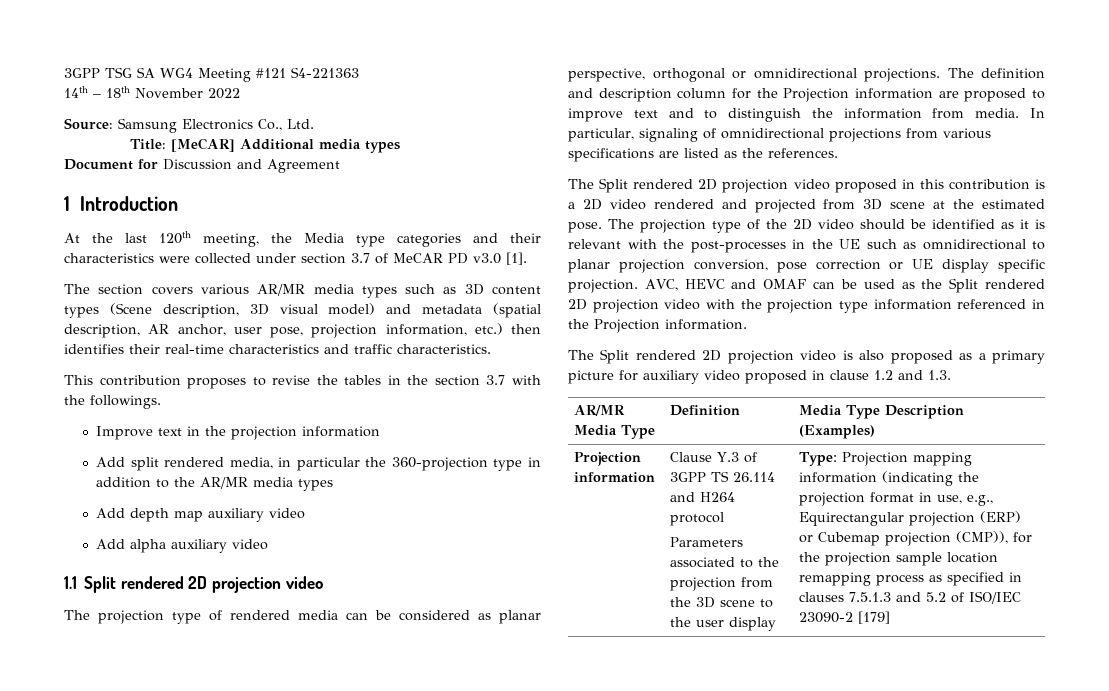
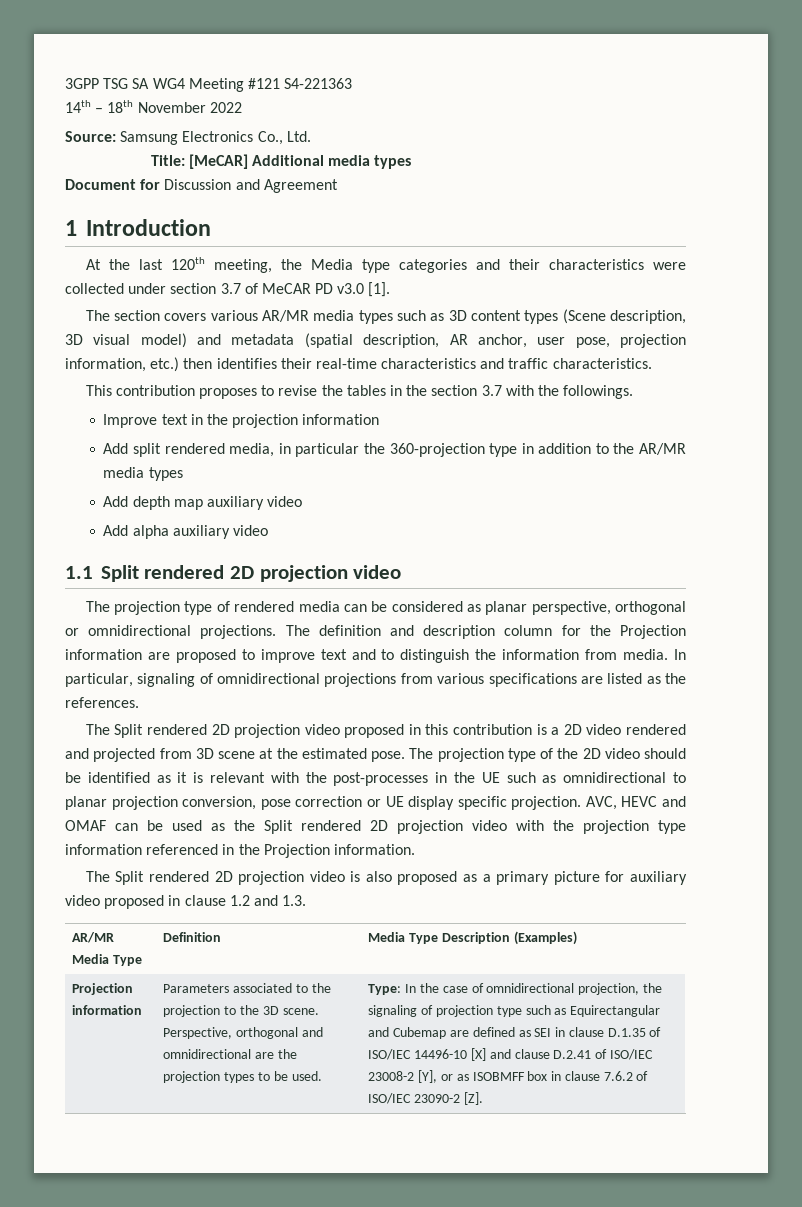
[670,452,758,463] [670,471,776,482] [670,492,736,502] [670,512,725,526] Clause Y.3 of 3GPP TS 26.114 and H264 protocol // -> (143, 1010) none
[741,577,774,588] from -> [224,1006,237,1015] to
[720,599,774,608] [670,617,777,631] [799,452,973,466] [799,471,980,486] [799,492,994,506] [799,511,1022,526] [799,531,1033,546] [799,552,999,566] [799,572,1023,586] [799,592,947,602] scene to the user display | Type: Projection mapping information (indicating the projection format in use, e.g., Equirectangular projection (ERP) or Cubemap projection (CMP)), for the projection sample location remapping process as specified in clauses 7.5.1.3 and 5.2 -> [282,1008,319,1015] [163,1027,323,1039] [163,1049,297,1059] [163,1071,322,1083] [368,983,662,995] [368,1005,661,1017] [368,1027,662,1039] [368,1048,653,1061] [368,1070,633,1083] scene. Perspective, orthogonal and omnidirectional are the projection types to be used. | Type: In the case of omnidirectional projection, the signaling of projection type such as Equirectangular and Cubemap are defined as SEI in clause D.1.35 of ISO/IEC 14496-10 [X] and clause D.2.41 of ISO/IEC 23008-2 [Y], or as ISOBMFF box in clause 7.6.2
[858,611,891,624] [179] -> [463,1092,483,1105] [Z].

